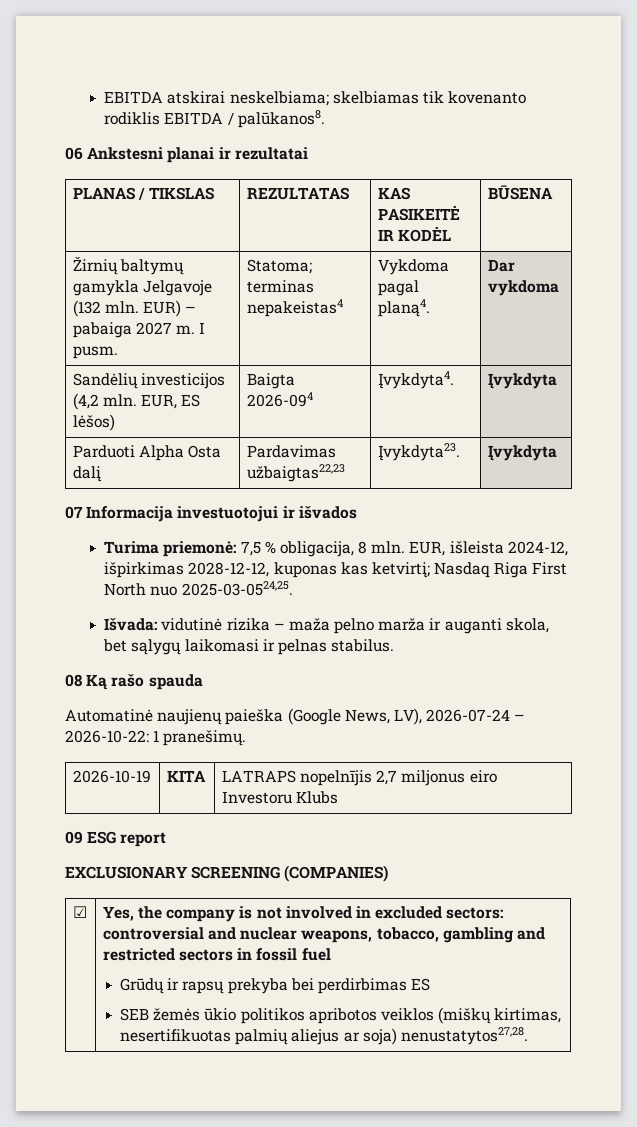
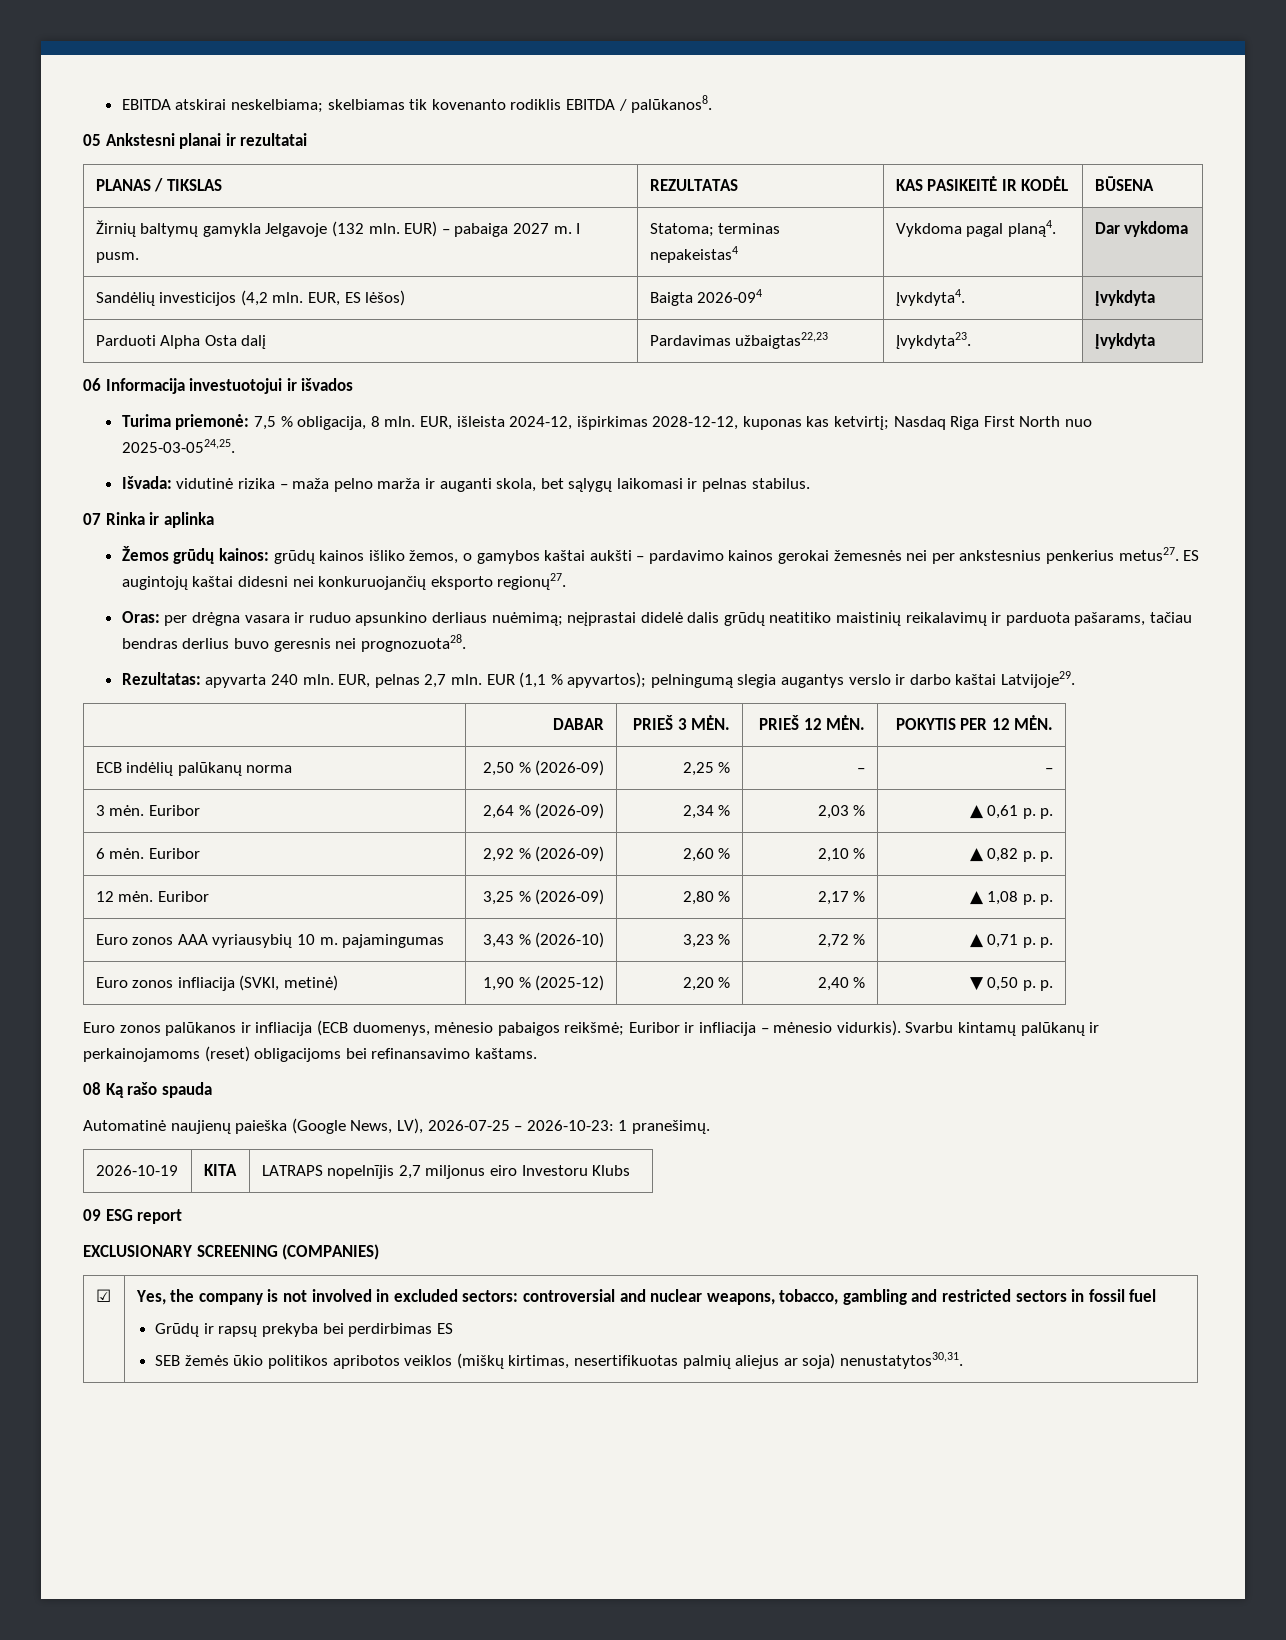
[65,147,83,160] 06 -> [83,134,101,146] 05
[65,506,83,519] 07 -> [83,378,101,391] 06
(395, 645) none -> [83,512,214,528] [121,546,1200,564] [121,573,567,590] [121,611,1192,626] [121,634,466,652] [121,671,1075,688] [553,718,605,730] [633,715,731,730] [759,715,866,730] [895,715,1054,730] [95,762,293,776] [483,760,605,776] [682,762,731,776] [857,768,866,773] [1045,768,1054,773] [95,805,200,816] [483,803,605,819] [682,805,731,819] [817,805,866,819] [969,805,1054,819] [95,848,200,859] [483,846,605,862] [682,848,731,862] [817,848,866,862] [969,848,1054,862] [95,891,209,902] [483,889,605,905] [682,891,731,905] [817,891,866,905] [969,891,1054,905] [95,934,445,948] [483,932,605,948] [682,934,731,948] [817,934,866,948] [969,934,1054,948] [95,975,338,991] [483,975,605,991] [682,977,731,991] [817,977,866,991] [969,977,1054,991] [83,1020,1100,1036] [83,1046,537,1062] // 07 Rinka ir aplinka // Žemos grūdų kainos: grūdų kainos išliko žemos, o gamybos kaštai aukšti – pardavimo kainos gerokai žemesnės nei per ankstesnius penkerius metus27. ES augintojų kaštai didesni nei konkuruojančių eksporto regionų27. // Oras: per drėgna vasara ir ruduo apsunkino derliaus nuėmimą; neįprastai didelė dalis grūdų neatitiko maistinių reikalavimų ir parduota pašarams, tačiau bendras derlius buvo geresnis nei prognozuota28. // Rezultatas: apyvarta 240 mln. EUR, pelnas 2,7 mln. EUR (1,1 % apyvartos); pelningumą slegia augantys verslo ir darbo kaštai Latvijoje29. // | DABAR | PRIEŠ 3 MĖN. | PRIEŠ 12 MĖN. | POKYTIS PER 12 MĖN. // ECB indėlių palūkanų norma | 2,50 % (2026-09) | 2,25 % | – | – // 3 mėn. Euribor | 2,64 % (2026-09) | 2,34 % | 2,03 % | ▲ 0,61 p. p. // 6 mėn. Euribor | 2,92 % (2026-09) | 2,60 % | 2,10 % | ▲ 0,82 p. p. // 12 mėn. Euribor | 3,25 % (2026-09) | 2,80 % | 2,17 % | ▲ 1,08 p. p. // Euro zonos AAA vyriausybių 10 m. pajamingumas | 3,43 % (2026-10) | 3,23 % | 2,72 % | ▲ 0,71 p. p. // Euro zonos infliacija (SVKI, metinė) | 1,90 % (2025-12) | 2,20 % | 2,40 % | ▼ 0,50 p. p. // Euro zonos palūkanos ir infliacija (ECB duomenys, mėnesio pabaigos reikšmė; Euribor ir infliacija – mėnesio vidurkis). Svarbu kintamų palūkanų ir perkainojamoms (reset) obligacijoms bei refinansavimo kaštams.
[426,709,526,722] [65,730,149,743] 2026-07-24 – 2026-10-22: -> [427,1120,614,1131] 2026-07-25 – 2026-10-23:
[400,1027,528,1045] nenustatytos27,28. -> [839,1352,963,1369] nenustatytos30,31.

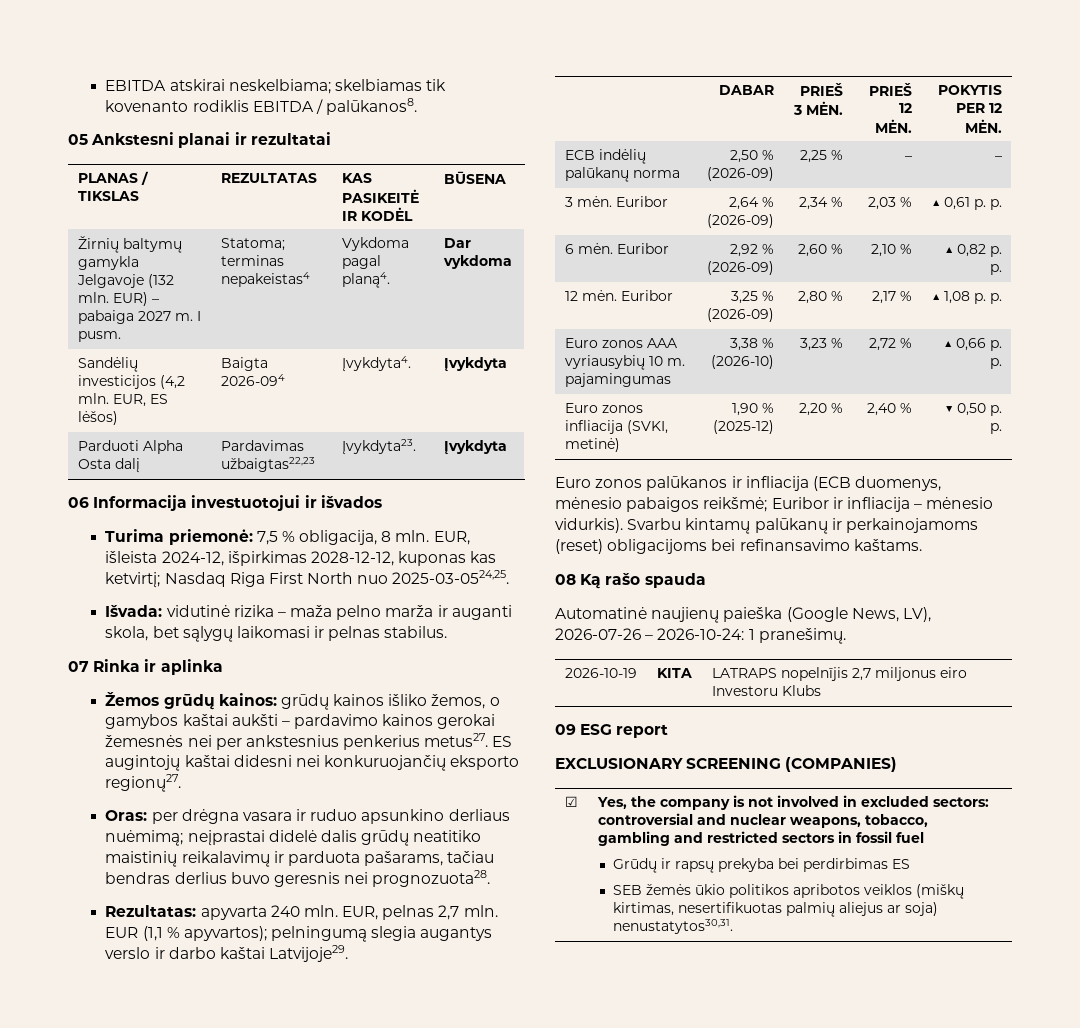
[483,934,515,948] 3,43 -> [730,338,759,351] 3,38
[987,934,1019,948] 0,71 -> [956,338,987,351] 0,66
[427,1120,614,1131] 2026-07-25 – 2026-10-23: -> [555,628,745,640] 2026-07-26 – 2026-10-24:

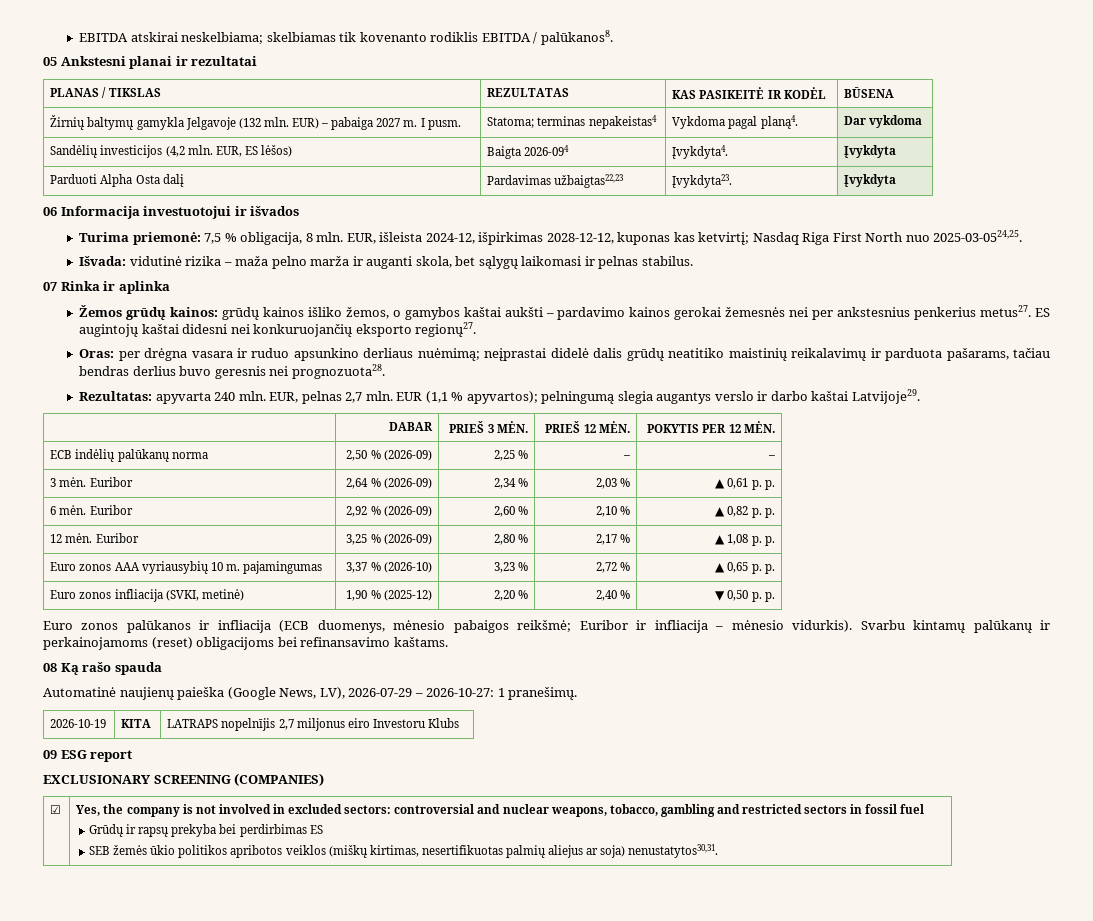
[730,338,759,351] 3,38 -> [346,562,368,573] 3,37
[956,338,987,351] 0,66 -> [727,562,749,573] 0,65
[555,628,745,640] 2026-07-26 – 2026-10-24: -> [348,688,495,697] 2026-07-29 – 2026-10-27:

